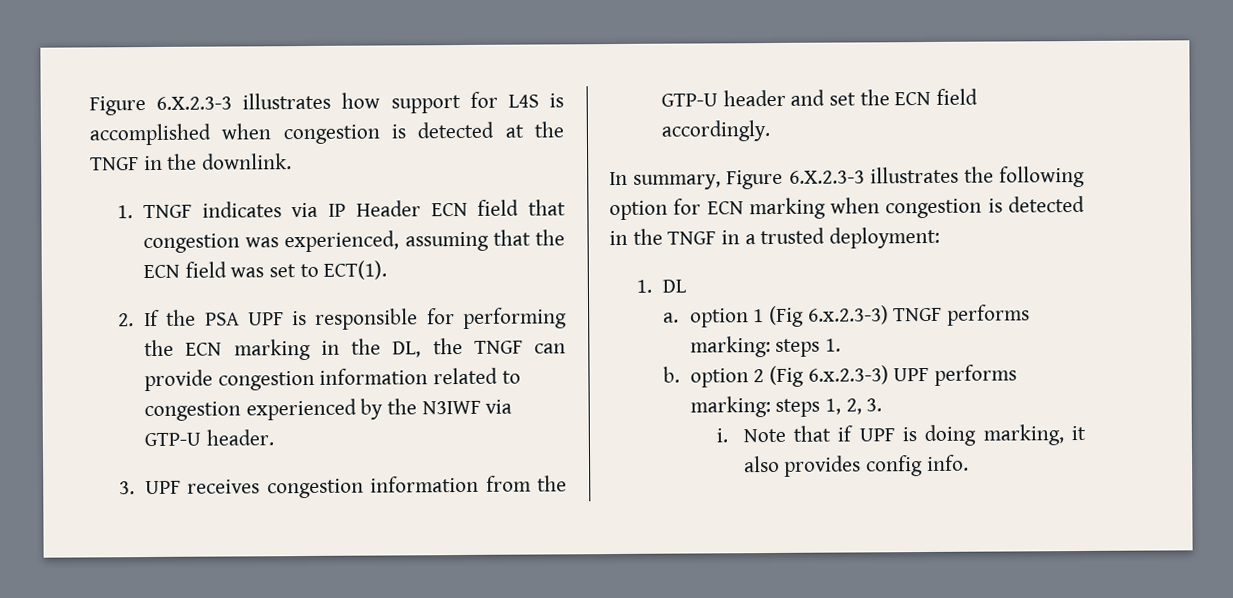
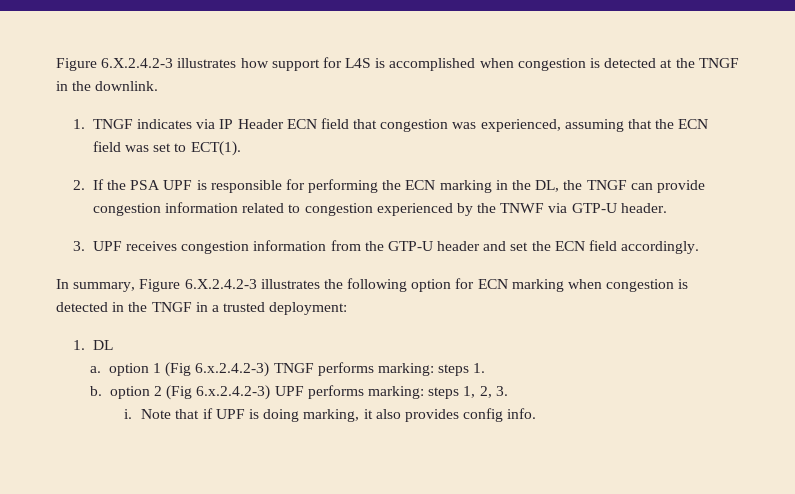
[89,96,233,116] Figure 6.X.2.3-3 -> [56,58,174,71] Figure 6.X.2.4.2-3
[421,400,481,415] N3IWF -> [500,203,545,213] TNWF
[788,170,865,184] 6.X.2.3-3 -> [184,279,257,289] 6.X.2.4.2-3
[807,305,889,325] 6.x.2.3-3) -> [195,362,270,377] 6.x.2.4.2-3)
[807,365,889,385] 6.x.2.3-3) -> [196,385,271,400] 6.x.2.4.2-3)

